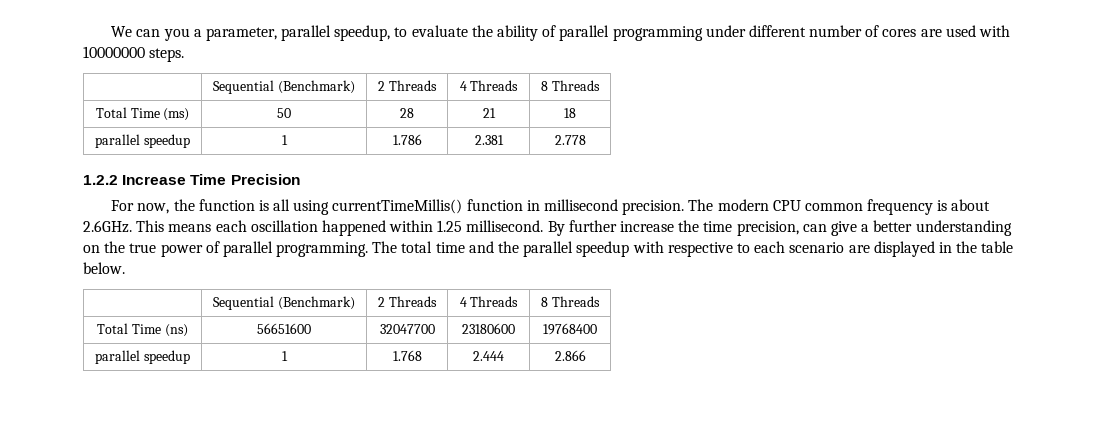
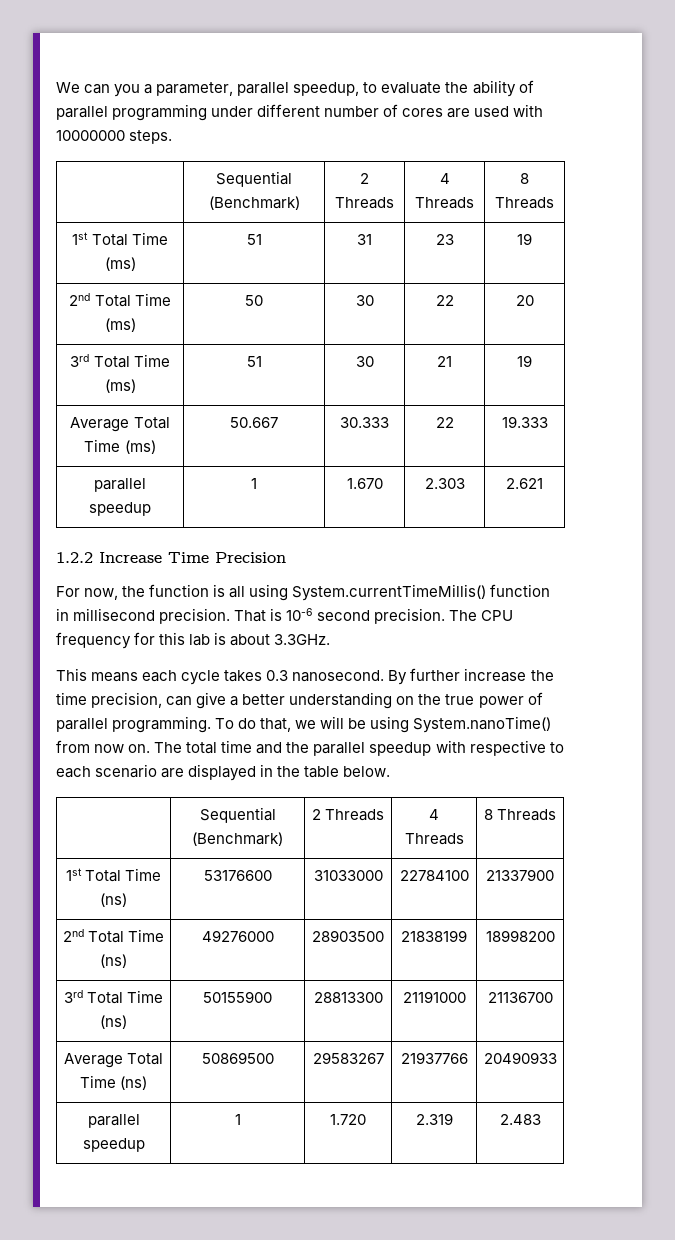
[95,107,190,121] [277,108,291,118] [400,108,414,118] [482,108,496,118] [564,108,576,118] [95,134,190,148] [281,135,288,145] [392,134,422,145] [474,135,504,145] [554,135,586,145] Total Time (ms) | 50 | 28 | 21 | 18 // parallel speedup | 1 | 1.786 | 2.381 | 2.778 -> [72,232,168,246] [104,257,136,271] [246,234,262,245] [356,234,372,245] [435,234,454,245] [517,233,532,245] [69,293,171,307] [104,318,136,332] [245,295,263,306] [355,295,374,306] [435,295,454,306] [515,295,534,306] [70,354,170,368] [104,379,136,393] [246,356,262,367] [355,356,374,367] [436,356,452,367] [517,355,532,367] [70,417,170,432] [84,439,156,454] [230,417,278,428] [339,417,389,428] [435,417,454,428] [501,416,548,428] [94,478,146,492] [89,502,151,516] [251,478,257,489] [346,478,383,489] [424,478,465,489] [505,478,543,489] 1st Total Time (ms) | 51 | 31 | 23 | 19 // 2nd Total Time (ms) | 50 | 30 | 22 | 20 // 3rd Total Time (ms) | 51 | 30 | 21 | 19 // Average Total Time (ms) | 50.667 | 30.333 | 22 | 19.333 // parallel speedup | 1 | 1.670 | 2.303 | 2.621
[332,199,463,214] currentTimeMillis() -> [292,584,487,601] System.currentTimeMillis()
[688,199,934,215] The modern CPU common frequency -> [234,608,514,624] [56,632,211,649] That is 10-6 second precision. The CPU frequency for this lab
[83,220,132,233] 2.6GHz. -> [274,634,331,645] 3.3GHz. //
[250,220,544,236] oscillation happened within 1.25 millisecond. -> [181,670,385,685] cycle takes 0.3 nanosecond.
(369, 249) none -> [215,716,552,733] [56,740,151,753] To do that, we will be using System.nanoTime() from now on.
[97,323,188,337] [257,323,311,334] [379,324,435,334] [462,323,515,334] [543,323,597,335] [95,350,190,364] [281,351,288,361] [392,350,422,361] [473,351,504,361] [554,350,586,361] Total Time (ns) | 56651600 | 32047700 | 23180600 | 19768400 // parallel speedup | 1 | 1.768 | 2.444 | 2.866 -> [65,868,162,882] [100,893,127,907] [203,870,272,881] [313,870,383,881] [399,870,469,881] [485,869,554,881] [62,929,165,943] [100,954,127,968] [201,930,274,942] [312,930,384,942] [400,930,467,942] [485,930,555,942] [63,990,164,1004] [100,1015,127,1029] [203,991,272,1003] [313,992,383,1003] [402,991,466,1003] [487,992,553,1003] [63,1053,164,1068] [79,1075,148,1090] [201,1052,274,1064] [312,1052,384,1064] [400,1052,468,1064] [483,1052,557,1064] [87,1114,140,1128] [82,1138,145,1152] [234,1114,241,1125] [329,1114,366,1125] [415,1113,453,1125] [499,1114,541,1125] 1st Total Time (ns) | 53176600 | 31033000 | 22784100 | 21337900 // 2nd Total Time (ns) | 49276000 | 28903500 | 21838199 | 18998200 // 3rd Total Time (ns) | 50155900 | 28813300 | 21191000 | 21136700 // Average Total Time (ns) | 50869500 | 29583267 | 21937766 | 20490933 // parallel speedup | 1 | 1.720 | 2.319 | 2.483

